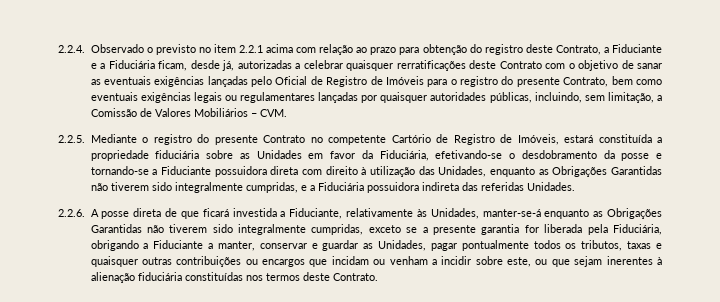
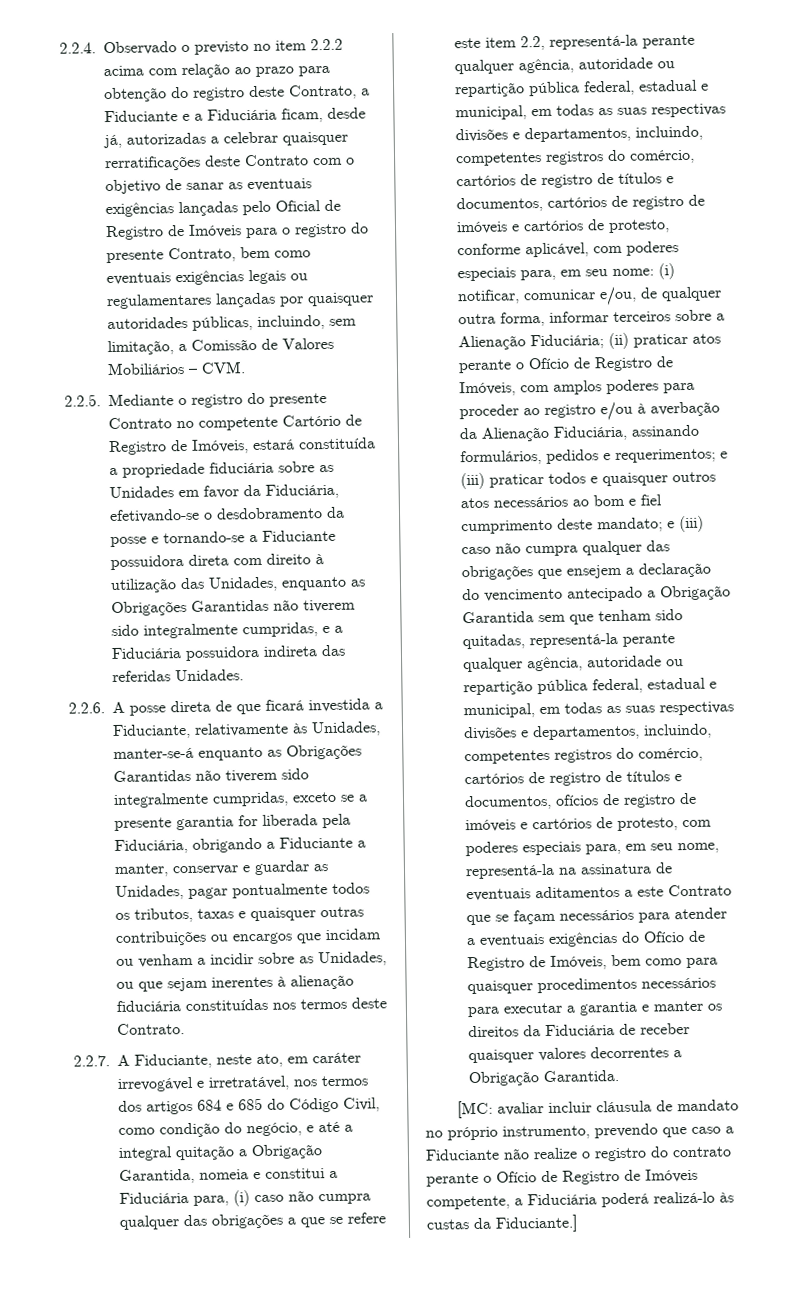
[238,45,263,53] 2.2.1 -> [310,38,343,51] 2.2.2
[507,257,532,267] este, -> [299,951,387,967] as Unidades,
(378, 277) none -> [73,1052,361,1069] [117,1075,368,1092] [118,1097,380,1115] [118,1121,353,1138] [118,1144,322,1161] [119,1168,338,1184] [119,1190,371,1207] [119,1212,386,1230] [454,34,695,51] [454,57,675,75] [455,79,709,98] [455,103,726,121] [455,125,703,143] [455,149,695,167] [456,172,674,188] [456,194,705,213] [456,219,670,235] [457,241,679,258] [457,263,675,282] [457,286,722,306] [458,309,725,327] [458,332,721,351] [458,356,673,374] [459,379,695,397] [459,401,720,421] [459,424,699,442] [460,448,728,466] [460,471,716,490] [460,494,662,509] [461,515,704,535] [461,540,670,557] [461,562,711,581] [462,585,731,602] [462,609,683,625] [462,632,675,650] [463,655,684,673] [463,677,717,696] [463,701,734,719] [463,723,712,741] [464,747,703,765] [464,770,682,786] [464,792,697,811] [465,817,712,833] [465,841,719,857] [465,862,673,880] [466,884,732,902] [466,907,727,926] [466,930,706,947] [467,954,718,972] [467,977,716,995] [467,1000,722,1018] [468,1023,690,1038] [468,1046,682,1064] [468,1069,619,1087] [456,1099,739,1119] [425,1123,734,1141] [425,1146,732,1162] [426,1168,698,1187] [426,1191,734,1210] [426,1214,578,1233] // 2.2.7. A Fiduciante, neste ato, em caráter irrevogável e irretratável, nos termos dos artigos 684 e 685 do Código Civil, como condição do negócio, e até a integral quitação a Obrigação Garantida, nomeia e constitui a Fiduciária para, (i) caso não cumpra qualquer das obrigações a que se refere este item 2.2, representá-la perante qualquer agência, autoridade ou repartição pública federal, estadual e municipal, em todas as suas respectivas divisões e departamentos, incluindo, competentes registros do comércio, cartórios de registro de títulos e documentos, cartórios de registro de imóveis e cartórios de protesto, conforme aplicável, com poderes especiais para, em seu nome: (i) notificar, comunicar e/ou, de qualquer outra forma, informar terceiros sobre a Alienação Fiduciária; (ii) praticar atos perante o Ofício de Registro de Imóveis, com amplos poderes para proceder ao registro e/ou à averbação da Alienação Fiduciária, assinando formulários, pedidos e requerimentos; e (iii) praticar todos e quaisquer outros atos necessários ao bom e fiel cumprimento deste mandato; e (iii) caso não cumpra qualquer das obrigações que ensejem a declaração do vencimento antecipado a Obrigação Garantida sem que tenham sido quitadas, representá-la perante qualquer agência, autoridade ou repartição pública federal, estadual e municipal, em todas as suas respectivas divisões e departamentos, incluindo, competentes registros do comércio, cartórios de registro de títulos e documentos, ofícios de registro de imóveis e cartórios de protesto, com poderes especiais para, em seu nome, representá-la na assinatura de eventuais aditamentos a este Contrato que se façam necessários para atender a eventuais exigências do Ofício de Registro de Imóveis, bem como para quaisquer procedimentos necessários para executar a garantia e manter os direitos da Fiduciária de receber quaisquer valores decorrentes a Obrigação Garantida. // [MC: avaliar incluir cláusula de mandato no próprio instrumento, prevendo que caso a Fiduciante não realize o registro do contrato perante o Ofício de Registro de Imóveis competente, a Fiduciária poderá realizá-lo às custas da Fiduciante.]

